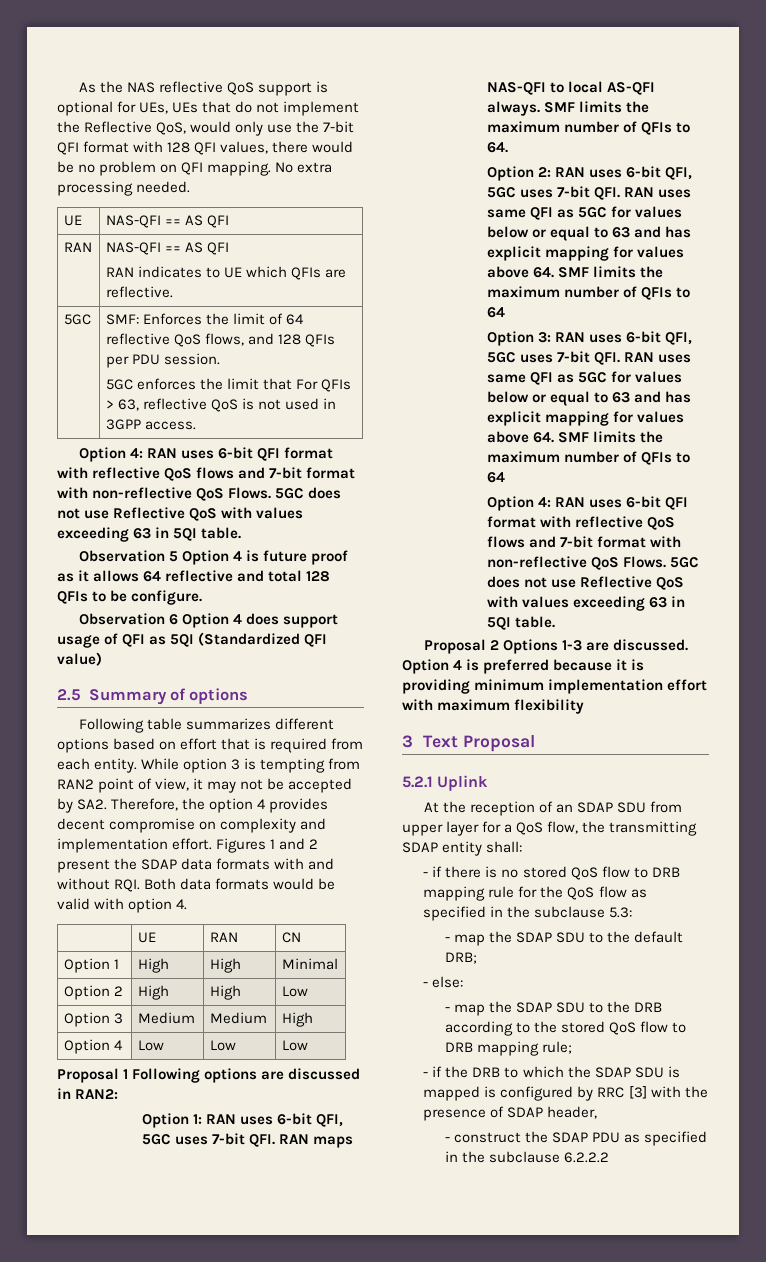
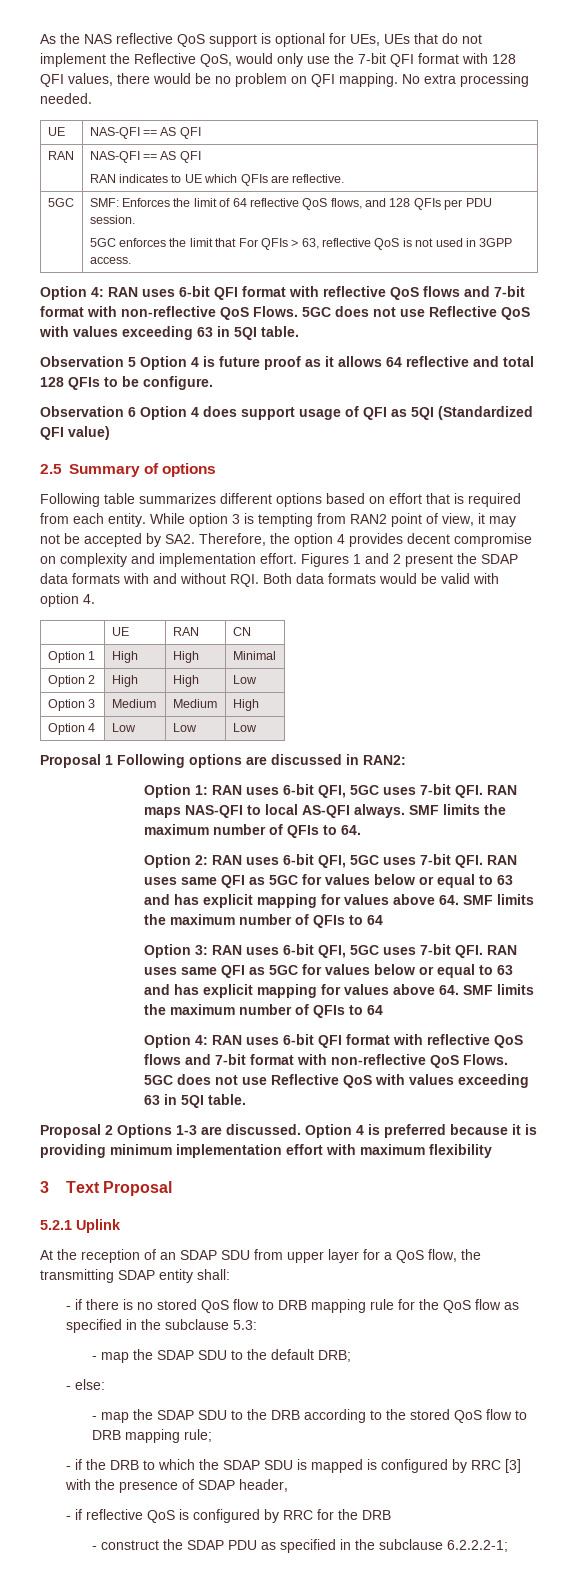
(598, 1112) none -> [66,1509,392,1523] // - if reflective QoS is configured by RRC for the DRB
[563,1152,609,1163] 6.2.2.2 -> [447,1540,509,1552] 6.2.2.2-1;

